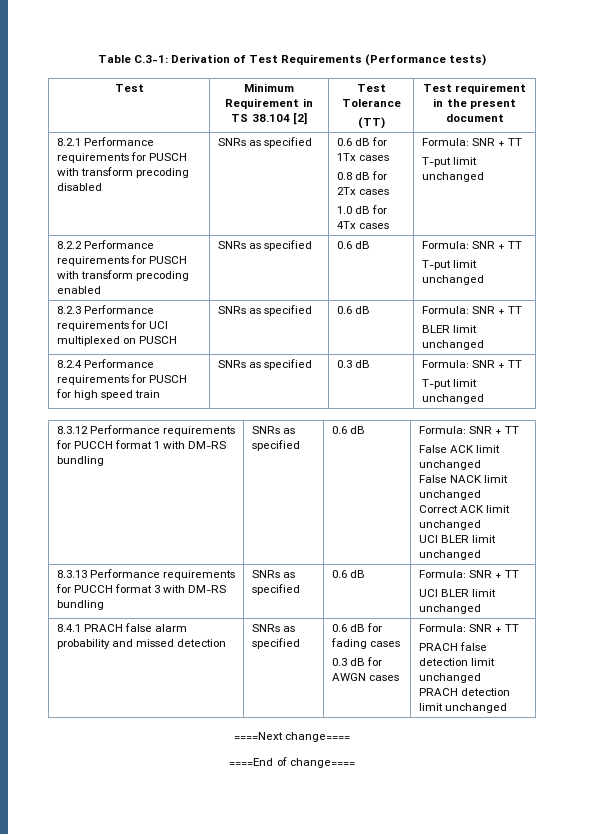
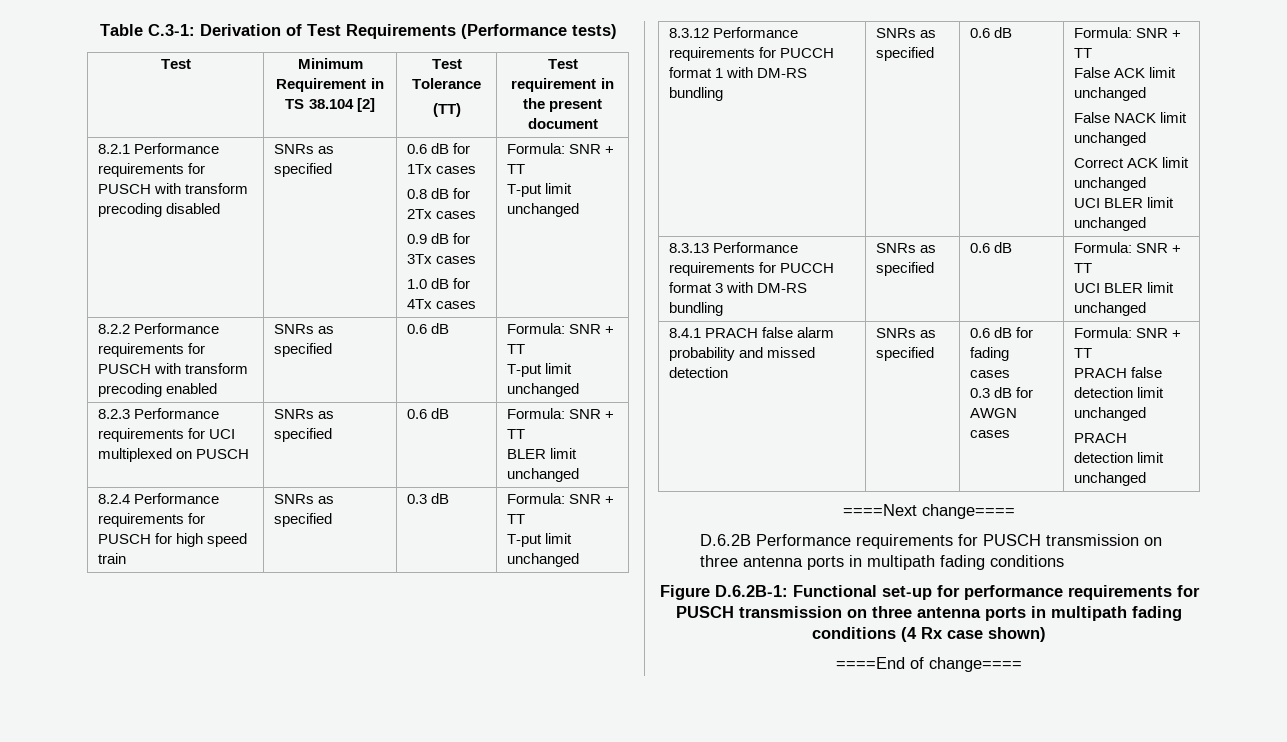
(389, 192) none -> [407,233,471,244] [407,254,477,264] // 0.9 dB for 3Tx cases
(351, 737) none -> [699,534,1162,549] [699,555,1064,570] [659,585,1200,600] [676,606,1182,621] [812,627,1046,642] // D.6.2B Performance requirements for PUSCH transmission on three antenna ports in multipath fading conditions // Figure D.6.2B-1: Functional set-up for performance requirements for PUSCH transmission on three antenna ports in multipath fading conditions (4 Rx case shown)

